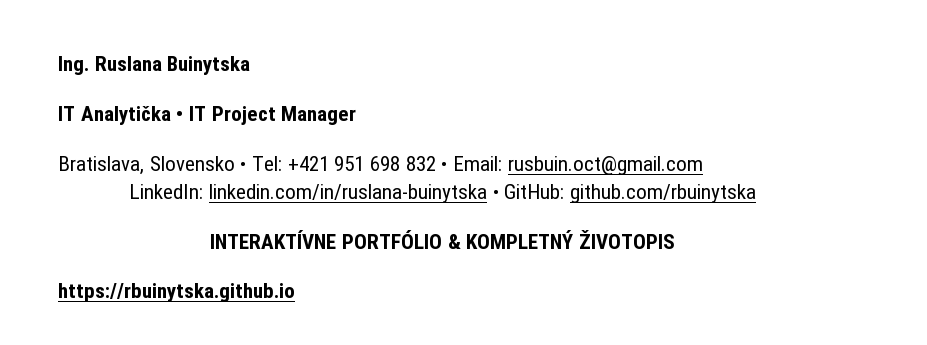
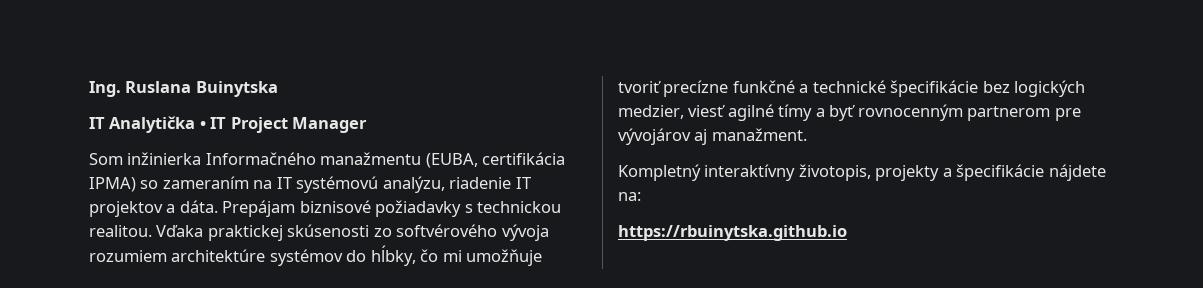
[58,156,703,175] [129,184,756,203] [210,230,675,249] Bratislava, Slovensko • Tel: +421 951 698 832 • Email: rusbuin.oct@gmail.com // LinkedIn: linkedin.com/in/ruslana-buinytska • GitHub: github.com/rbuinytska // INTERAKTÍVNE PORTFÓLIO & KOMPLETNÝ ŽIVOTOPIS -> [89,152,566,168] [89,176,531,193] [89,200,562,217] [89,224,549,241] [89,245,543,266] [618,80,1086,97] [618,104,1081,121] [618,128,807,145] [618,164,1106,181] [618,192,641,201] Som inžinierka Informačného manažmentu (EUBA, certifikácia IPMA) so zameraním na IT systémovú analýzu, riadenie IT projektov a dáta. Prepájam biznisové požiadavky s technickou realitou. Vďaka praktickej skúsenosti zo softvérového vývoja rozumiem architektúre systémov do hĺbky, čo mi umožňuje tvoriť precízne funkčné a technické špecifikácie bez logických medzier, viesť agilné tímy a byť rovnocenným partnerom pre vývojárov aj manažment. // Kompletný interaktívny životopis, projekty a špecifikácie nájdete na:

